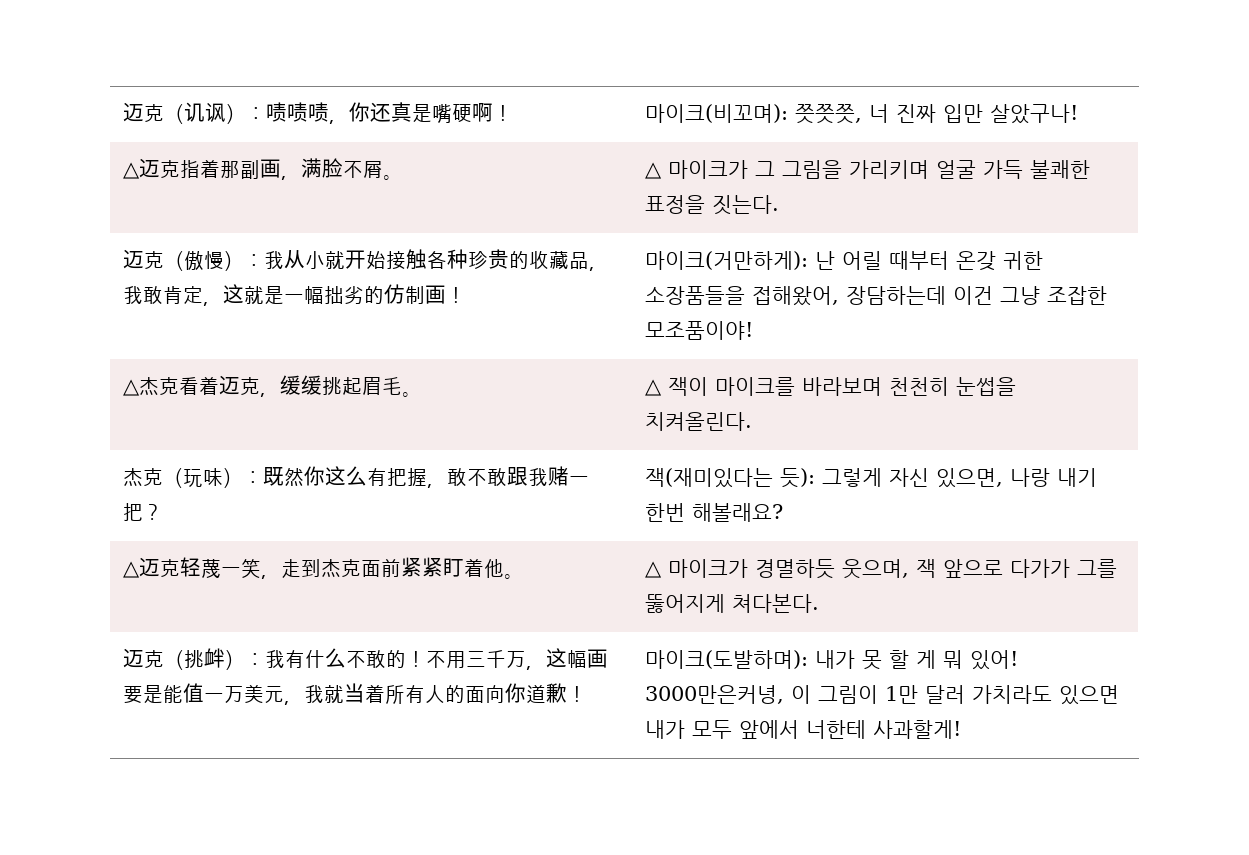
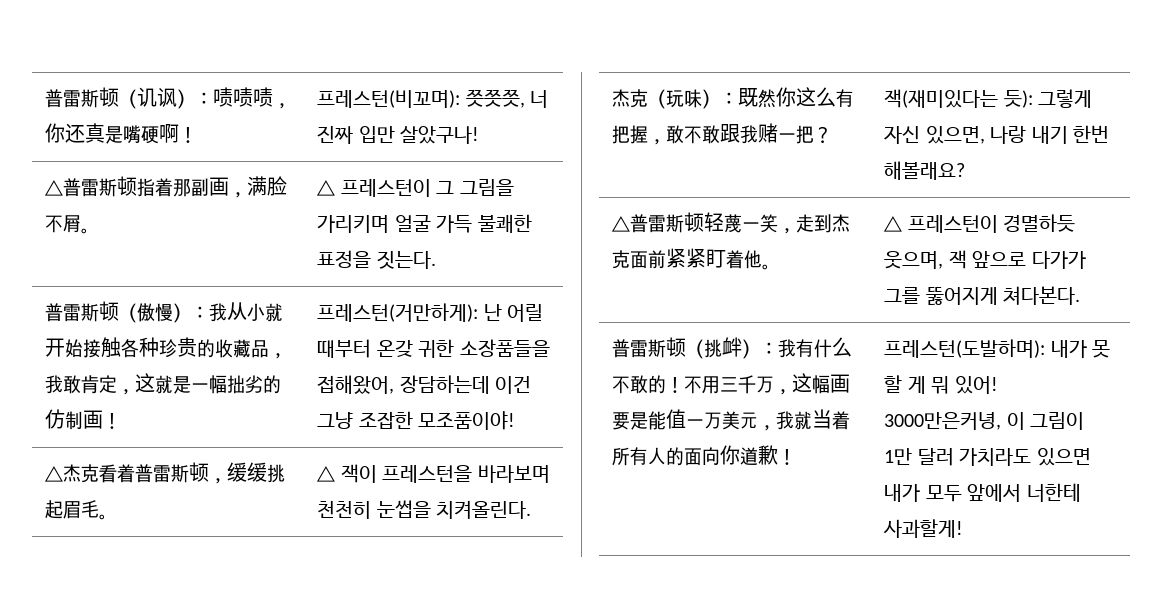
[123,102,165,122] 迈克 -> [45,87,120,108] 普雷斯顿
[645,104,789,123] 마이크(비꼬며): -> [317,90,461,108] 프레스턴(비꼬며):
[139,158,181,178] 迈克 -> [63,176,138,197] 普雷斯顿
[668,160,749,179] 마이크가 -> [340,179,431,197] 프레스턴이
[123,249,165,269] 迈克 -> [45,301,120,322] 普雷斯顿
[645,251,809,270] 마이크(거만하게): -> [317,303,479,322] 프레스턴(거만하게):
[219,375,261,395] 迈克 -> [135,462,210,483] 普雷斯顿
[715,377,796,396] 마이크를 -> [382,465,473,483] 프레스턴을
[139,557,181,577] 迈克 -> [630,212,705,233] 普雷斯顿
[668,559,749,578] 마이크가 -> [907,215,998,233] 프레스턴이
[123,648,165,668] 迈克 -> [612,337,687,358] 普雷斯顿
[645,650,809,669] 마이크(도발하며): -> [884,339,1046,358] 프레스턴(도발하며):

